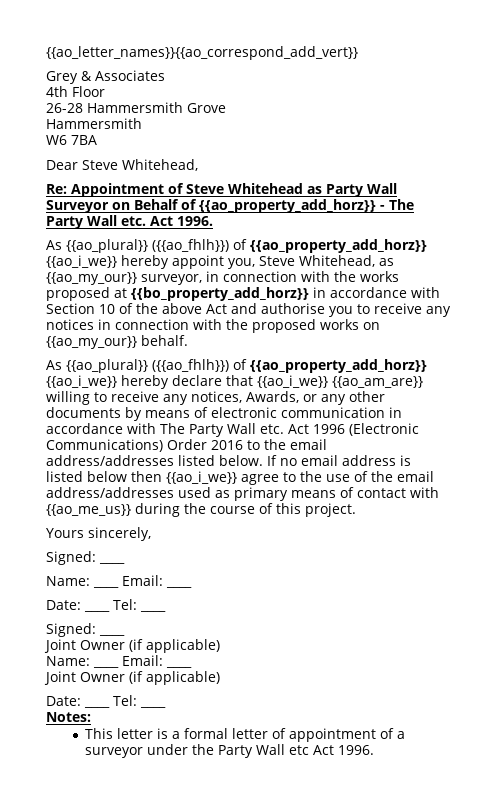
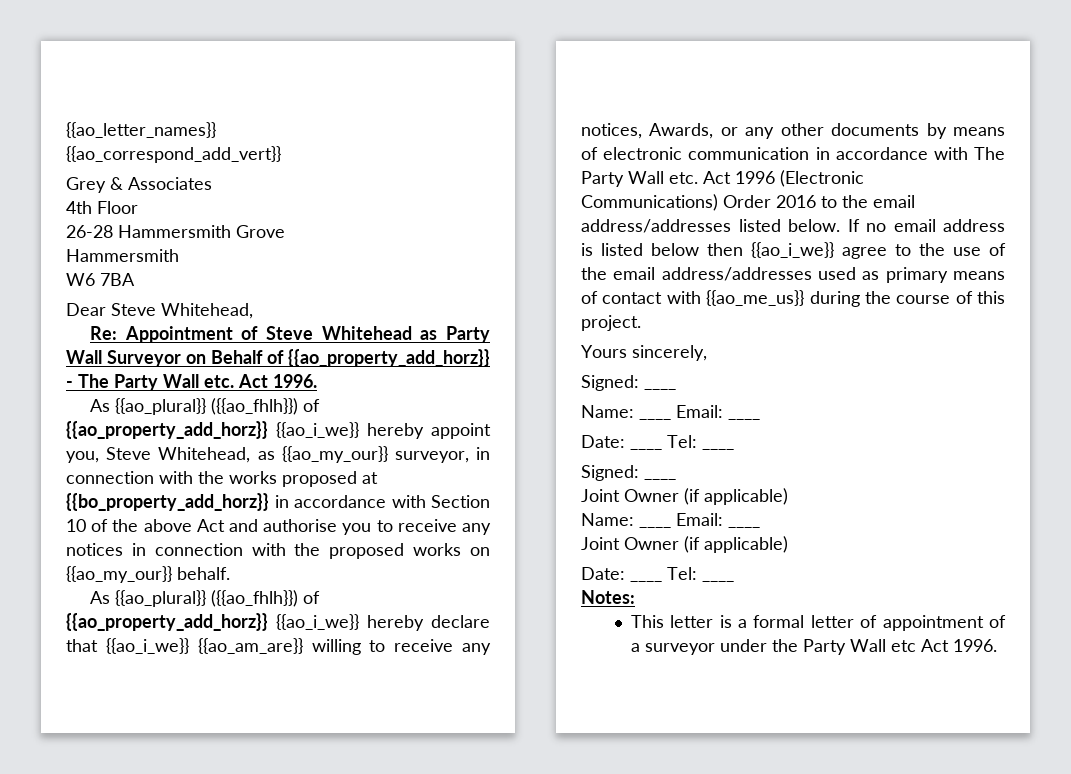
[46,46,358,60] {{ao_letter_names}}{{ao_correspond_add_vert}} -> [66,122,216,138] [66,146,281,163] {{ao_letter_names}} // {{ao_correspond_add_vert}}

